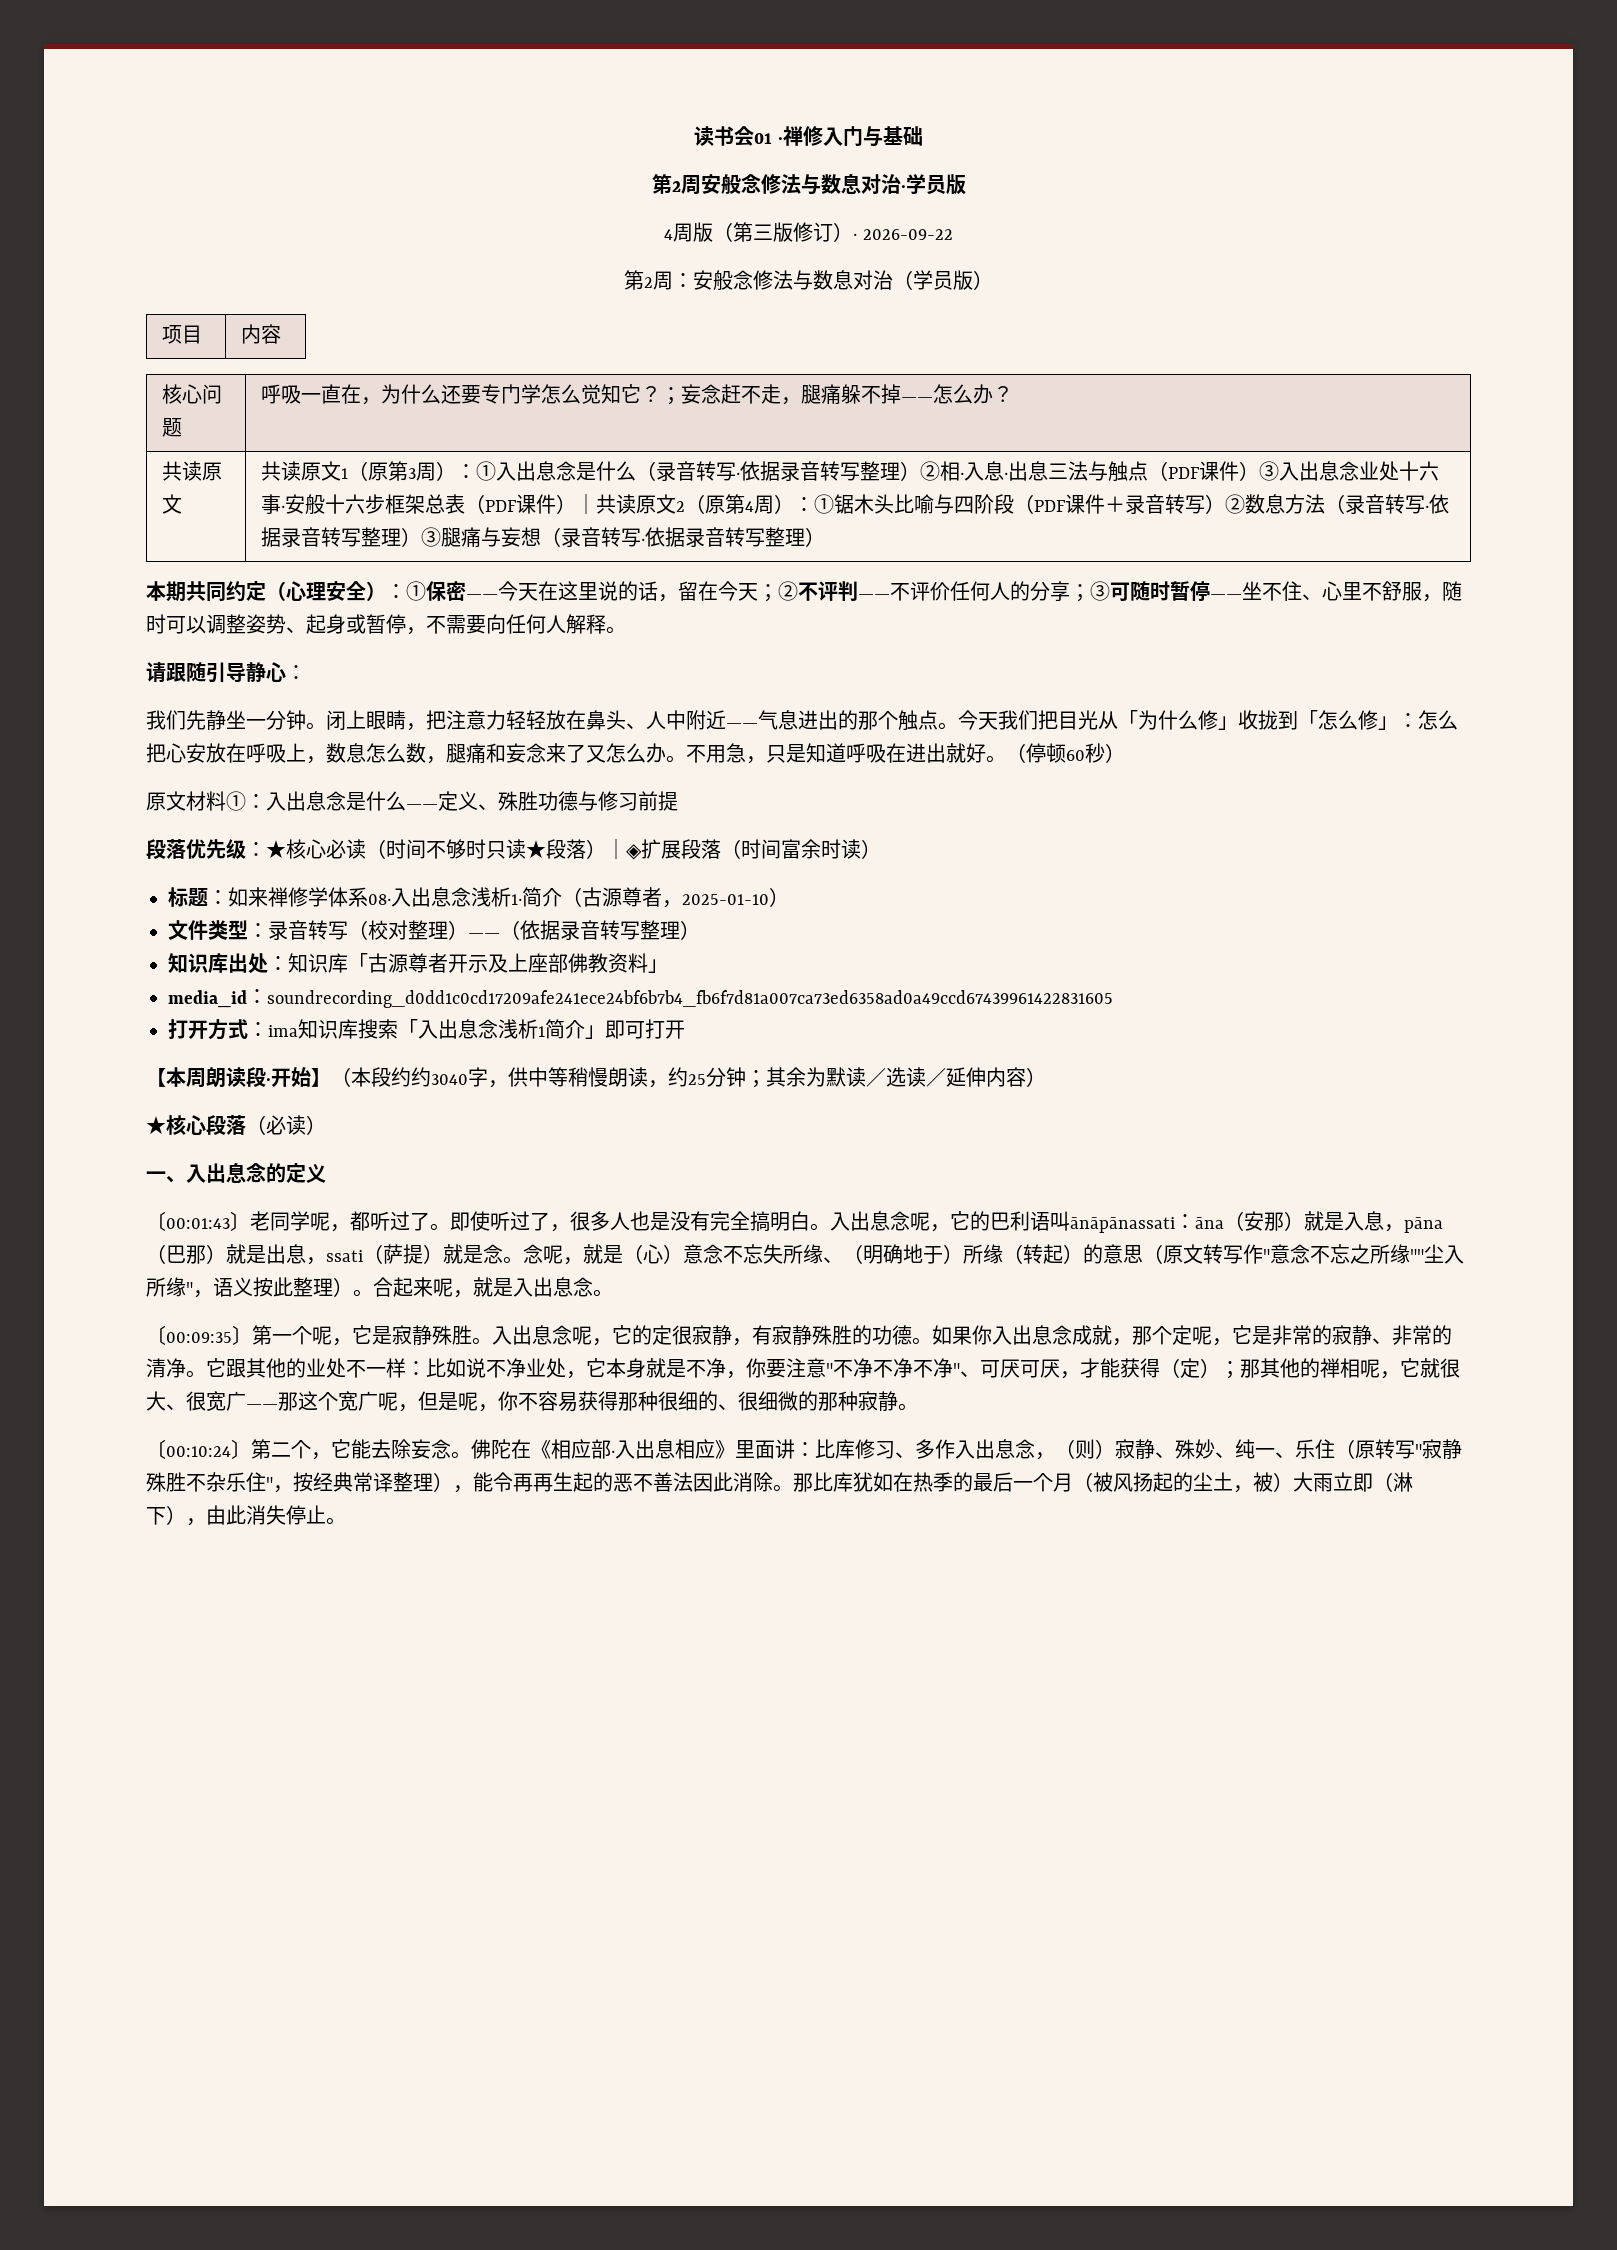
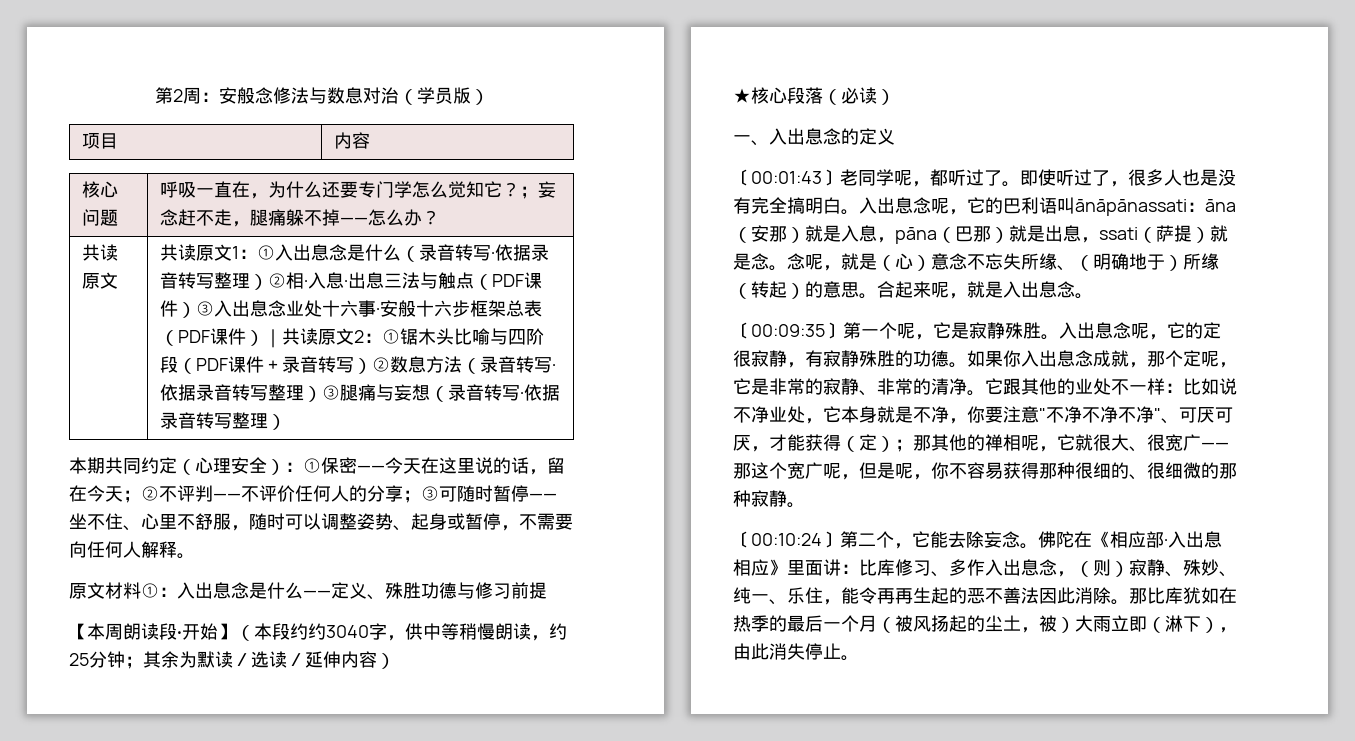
[694,126,923,147] [651,173,966,195] [664,222,953,242] 读书会01 ·禅修入门与基础 // 第2周安般念修法与数息对治·学员版 // 4周版（第三版修订）· 2026-09-22 // -> (154, 95) none
[347,461,456,481] （原第3周） -> (240, 252) none
[684,494,794,514] （原第4周） -> (365, 336) none
[146,662,306,683] [146,710,1458,731] [146,743,1125,764] // 请跟随引导静心： // 我们先静坐一分钟。闭上眼睛，把注意力轻轻放在鼻头、人中附近——气息进出的那个触点。今天我们把目光从「为什么修」收拢到「怎么修」：怎么把心安放在呼吸上，数息怎么数，腿痛和妄念来了又怎么办。不用急，只是知道呼吸在进出就好。（停顿60秒） -> (195, 556) none
[146,839,881,860] [168,887,789,908] [168,920,700,940] [168,953,668,974] [168,989,1113,1008] [168,1019,685,1040] // 段落优先级：★核心必读（时间不够时只读★段落）｜◈扩展段落（时间富余时读） // 标题：如来禅修学体系08·入出息念浅析1·简介（古源尊者，2025-01-10） // 文件类型：录音转写（校对整理）——（依据录音转写整理） // 知识库出处：知识库「古源尊者开示及上座部佛教资料」 // media_id：soundrecording_d0dd1c0cd17209afe241ece24bf6b7b4_fb6f7d81a007ca73ed6358ad0a49ccd67439961422831605 // 打开方式：ima知识库搜索「入出息念浅析1简介」即可打开 -> (547, 590) none
[1143,1244,1464,1264] [146,1277,353,1298] （原文转写作"意念不忘之所缘""尘入所缘"，语义按此整理） -> (859, 290) none
[1335,1439,1462,1459] [146,1472,453,1493] （原转写"寂静殊胜不杂乐住"，按经典常译整理） -> (823, 595) none

